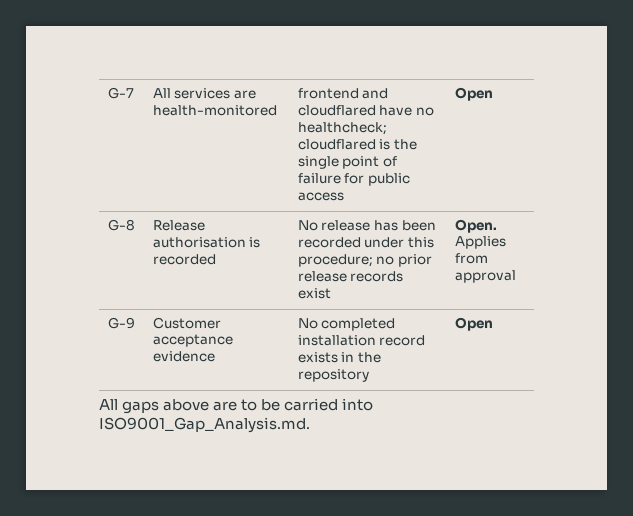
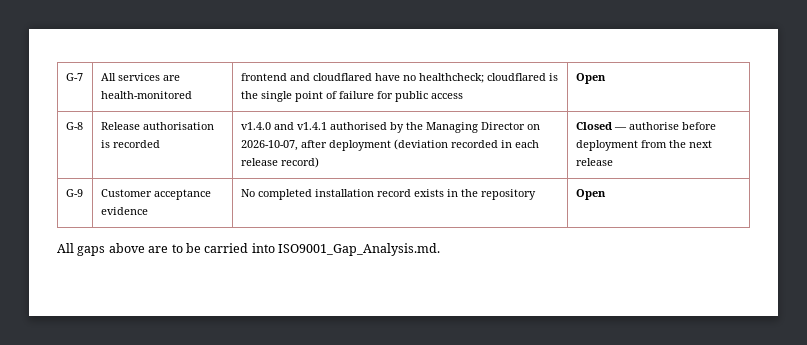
[297,220,436,231] [297,237,434,248] [297,254,432,267] [297,271,404,282] [297,288,331,299] [454,219,497,233] [454,236,506,249] [454,253,488,264] [454,270,516,283] No release has been recorded under this procedure; no prior release records exist | Open. Applies from approval -> [240,122,540,133] [240,139,539,151] [240,157,319,168] [575,122,716,130] [575,140,712,151] [575,158,613,166] v1.4.0 and v1.4.1 authorised by the Managing Director on 2026-10-07, after deployment (deviation recorded in each release record) | Closed — authorise before deployment from the next release

